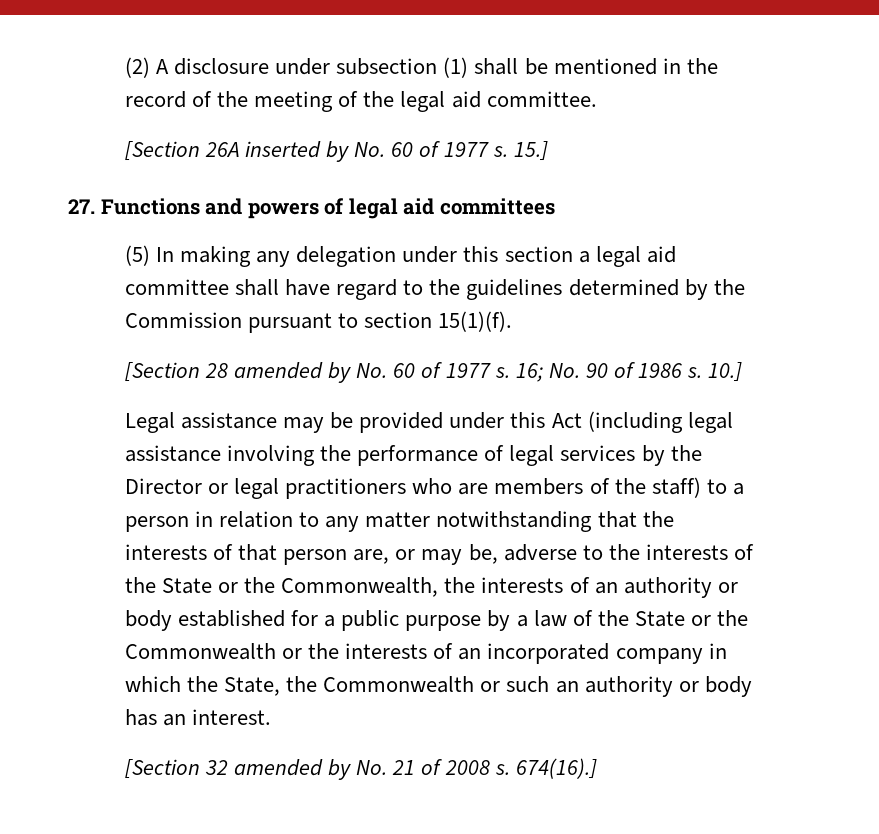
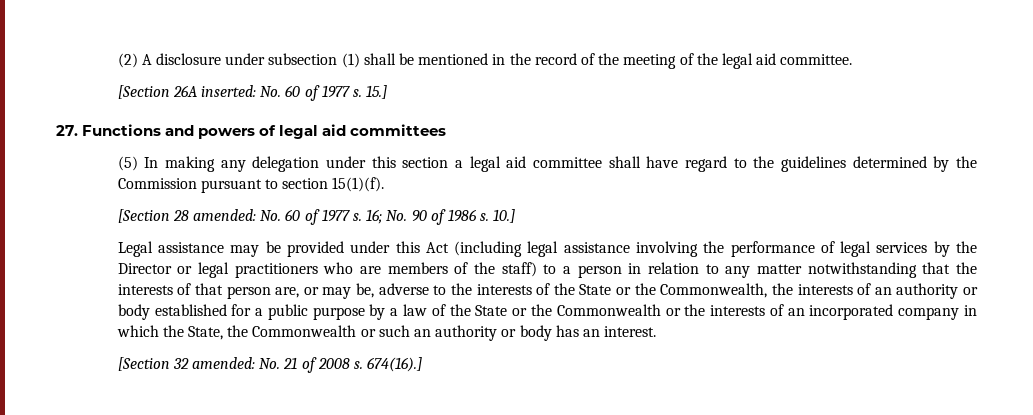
[245,141,350,162] inserted by -> [201,85,257,97] inserted:
[234,362,352,383] amended by -> [193,209,257,221] amended:
[234,759,352,780] amended by -> [192,357,256,369] amended:

